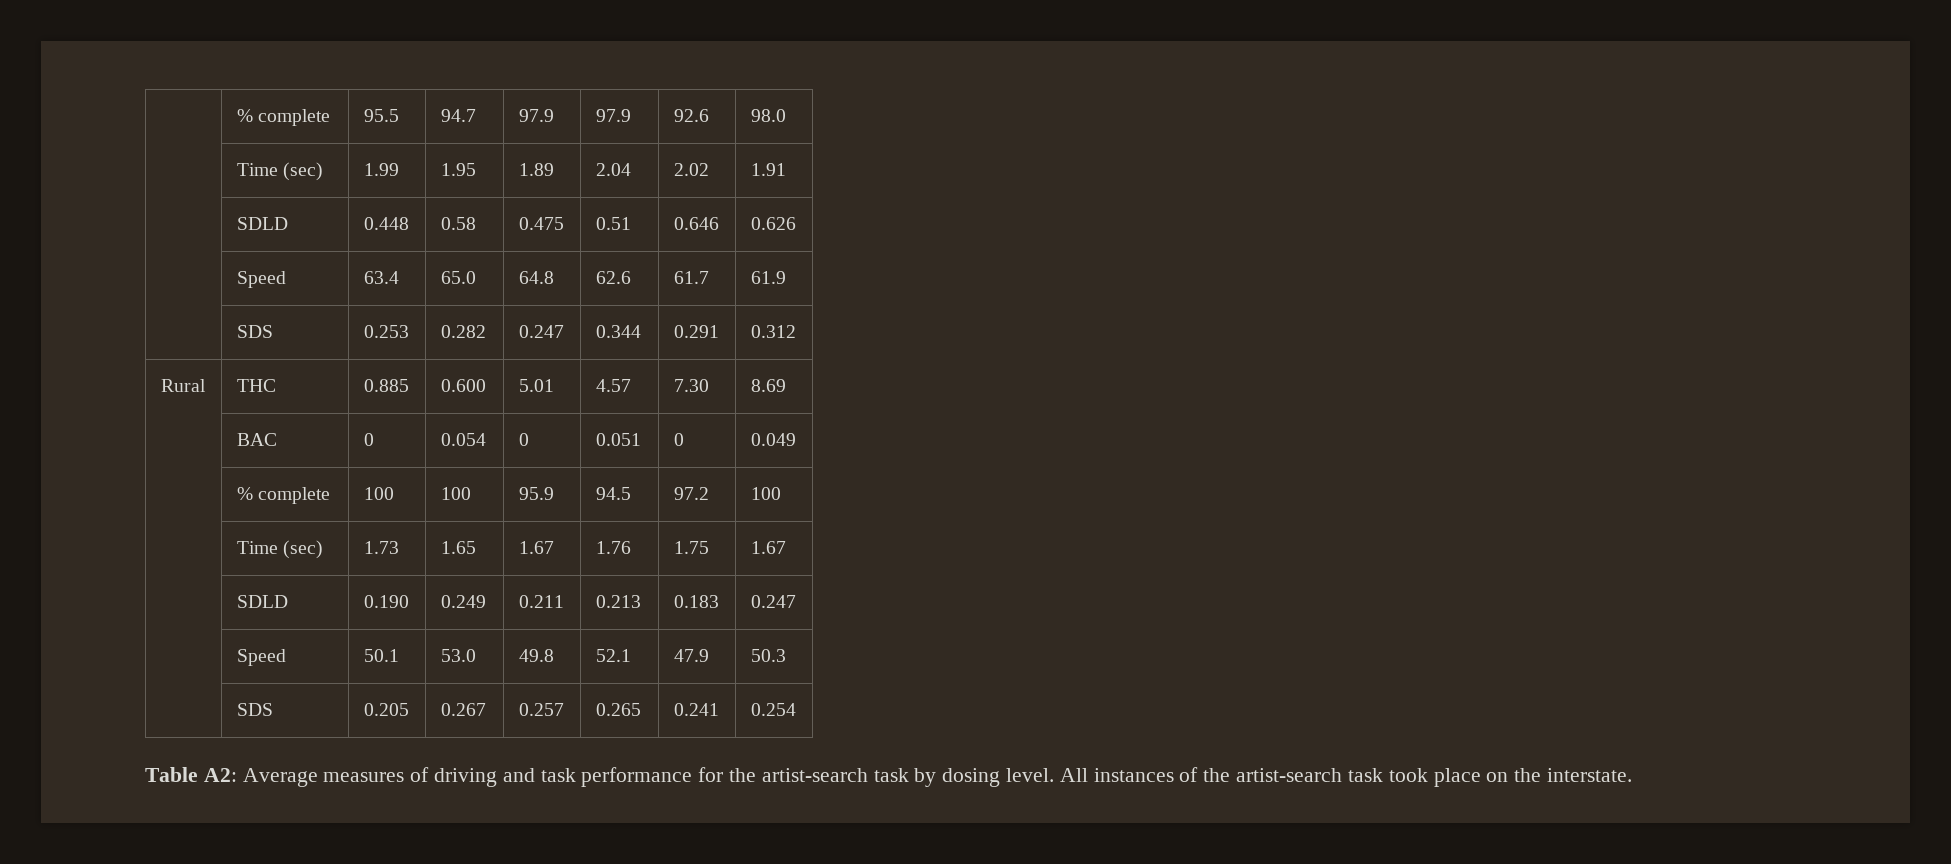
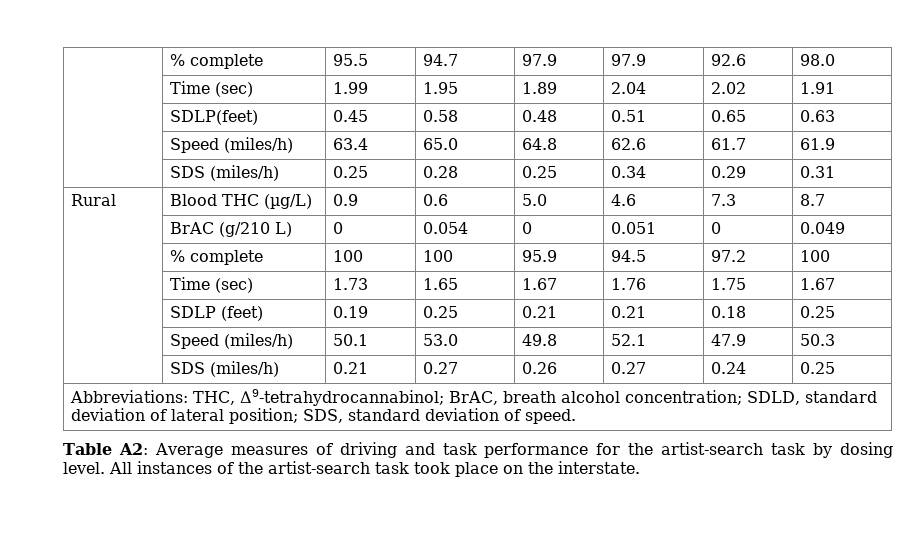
[236,217,288,230] [363,217,409,230] SDLD | 0.448 -> [170,110,259,125] [333,110,369,122] SDLP(feet) | 0.45
[518,217,564,230] 0.475 -> [522,110,558,122] 0.48
[673,217,719,230] [750,217,796,230] [236,271,286,288] 0.646 | 0.626 // | Speed -> [711,110,747,122] [800,110,836,122] [170,137,294,153] 0.65 | 0.63 // | Speed (miles/h)
[363,325,409,338] [440,325,486,338] [518,325,564,338] [595,325,641,338] [673,325,719,338] [750,325,796,338] | 0.253 | 0.282 | 0.247 | 0.344 | 0.291 | 0.312 -> [210,165,280,181] [333,166,369,178] [423,166,459,178] [522,166,558,178] [611,166,647,178] [711,166,747,178] [800,166,836,178] (miles/h) | 0.25 | 0.28 | 0.25 | 0.34 | 0.29 | 0.31
(206, 385) none -> [170,194,218,206] Blood
[363,379,409,392] [440,379,486,392] [518,379,554,392] [595,379,631,392] [673,379,709,392] [750,379,786,392] [236,433,277,446] | 0.885 | 0.600 | 5.01 | 4.57 | 7.30 | 8.69 // | BAC -> [264,194,313,209] [333,194,359,206] [423,194,449,206] [522,194,548,206] [611,194,637,206] [711,194,737,206] [800,194,826,206] [170,222,293,237] (µg/L) | 0.9 | 0.6 | 5.0 | 4.6 | 7.3 | 8.7 // | BrAC (g/210 L)
[236,595,288,608] [363,595,409,608] [440,595,486,608] [518,595,564,608] [595,595,641,608] [673,595,719,608] [750,595,796,608] [236,649,286,666] SDLD | 0.190 | 0.249 | 0.211 | 0.213 | 0.183 | 0.247 // | Speed -> [170,306,264,321] [333,306,369,318] [423,306,459,318] [522,306,558,318] [611,306,647,318] [711,306,747,318] [800,306,836,318] [170,333,294,349] SDLP (feet) | 0.19 | 0.25 | 0.21 | 0.21 | 0.18 | 0.25 // | Speed (miles/h)
[363,703,409,716] [440,703,486,716] [518,703,564,716] [595,703,641,716] [673,703,719,716] [750,703,796,716] | 0.205 | 0.267 | 0.257 | 0.265 | 0.241 | 0.254 -> [210,361,280,377] [333,362,369,374] [423,362,459,374] [522,362,558,374] [611,362,647,374] [711,362,747,374] [800,362,836,374] [70,389,878,406] [71,408,577,424] (miles/h) | 0.21 | 0.27 | 0.26 | 0.27 | 0.24 | 0.25 // Abbreviations: THC, Δ9-tetrahydrocannabinol; BrAC, breath alcohol concentration; SDLD, standard deviation of lateral position; SDS, standard deviation of speed.

